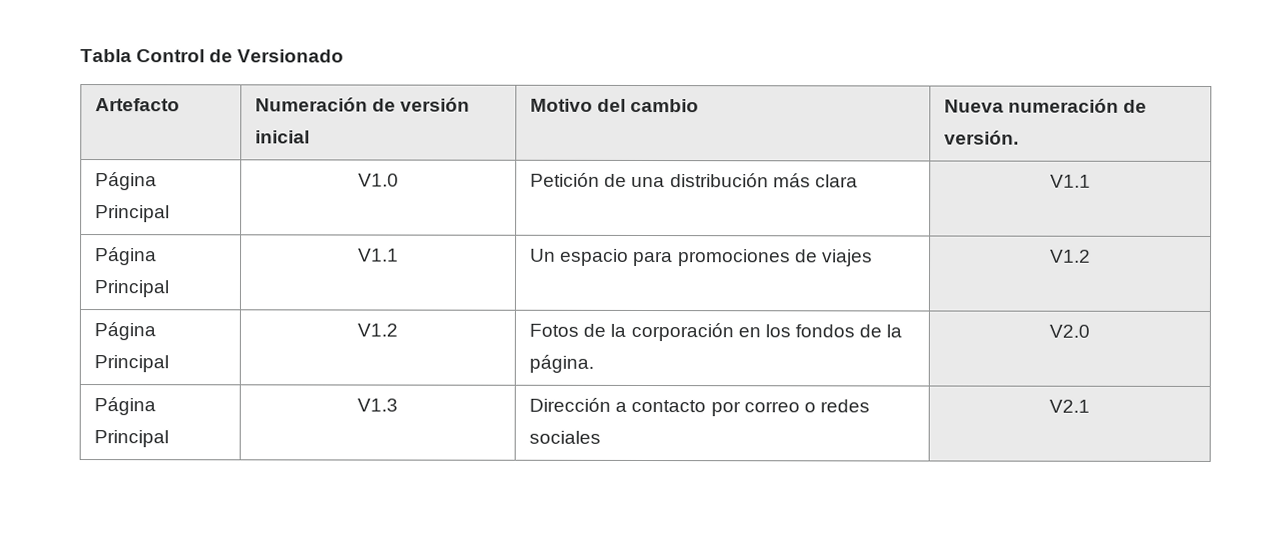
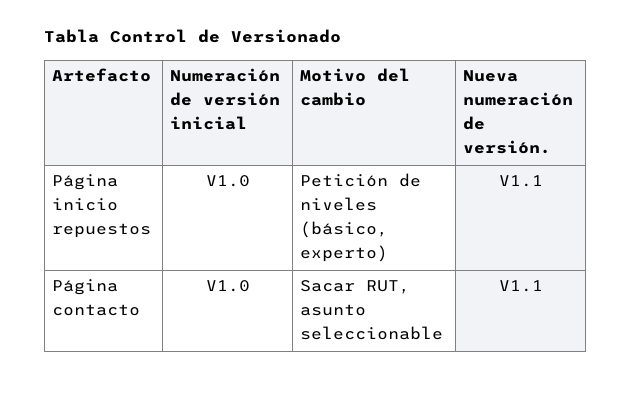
[95,205,171,223] Principal -> [52,198,119,211] [52,223,152,238] inicio repuestos
[631,173,858,188] [1050,174,1091,188] [95,247,158,266] [94,280,170,298] [358,248,399,262] [530,248,873,267] [1050,249,1091,263] [94,322,157,341] [94,355,170,373] [357,323,398,337] [529,322,903,342] [529,354,595,373] [1049,324,1090,338] [94,397,157,416] [94,430,170,448] [357,398,398,412] [529,397,870,417] [529,430,602,444] [1049,399,1090,413] una distribución más clara | V1.1 // Página Principal | V1.1 | Un espacio para promociones de viajes | V1.2 // Página Principal | V1.2 | Fotos de la corporación en los fondos de la página. | V2.0 // Página Principal | V1.3 | Dirección a contacto por correo o redes sociales | V2.1 -> [300,197,378,211] [300,221,389,238] [300,245,389,262] [498,175,543,187] [52,279,119,295] [52,304,141,316] [205,280,250,292] [300,280,411,294] [300,304,367,316] [300,326,444,340] [498,280,543,292] niveles (básico, experto) | V1.1 // Página contacto | V1.0 | Sacar RUT, asunto seleccionable | V1.1

